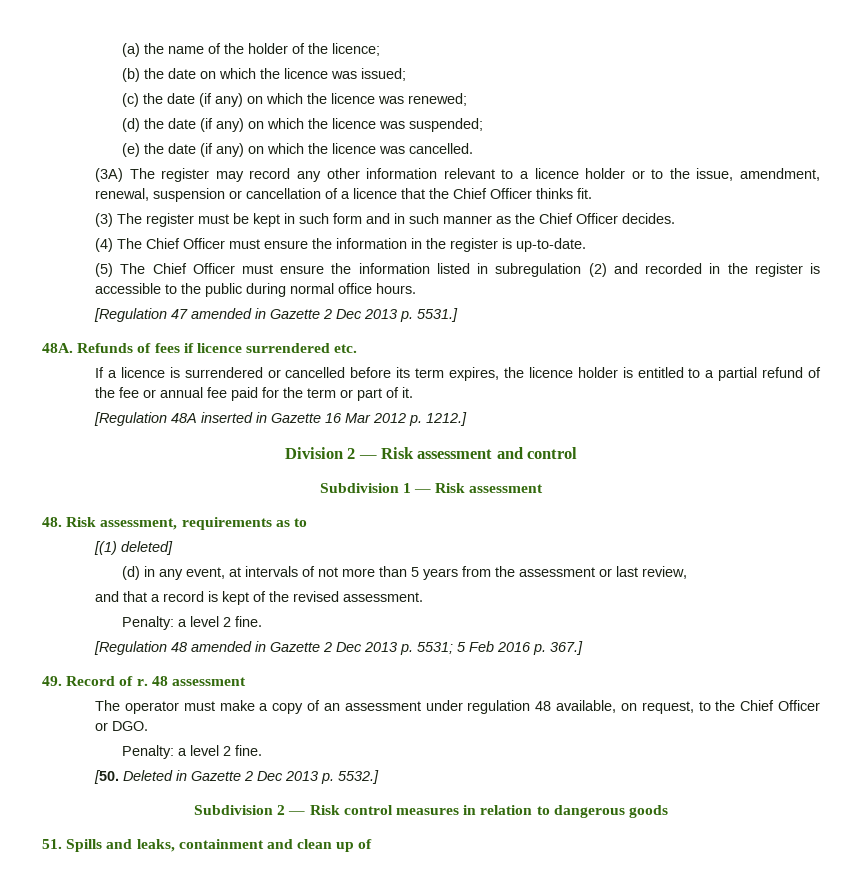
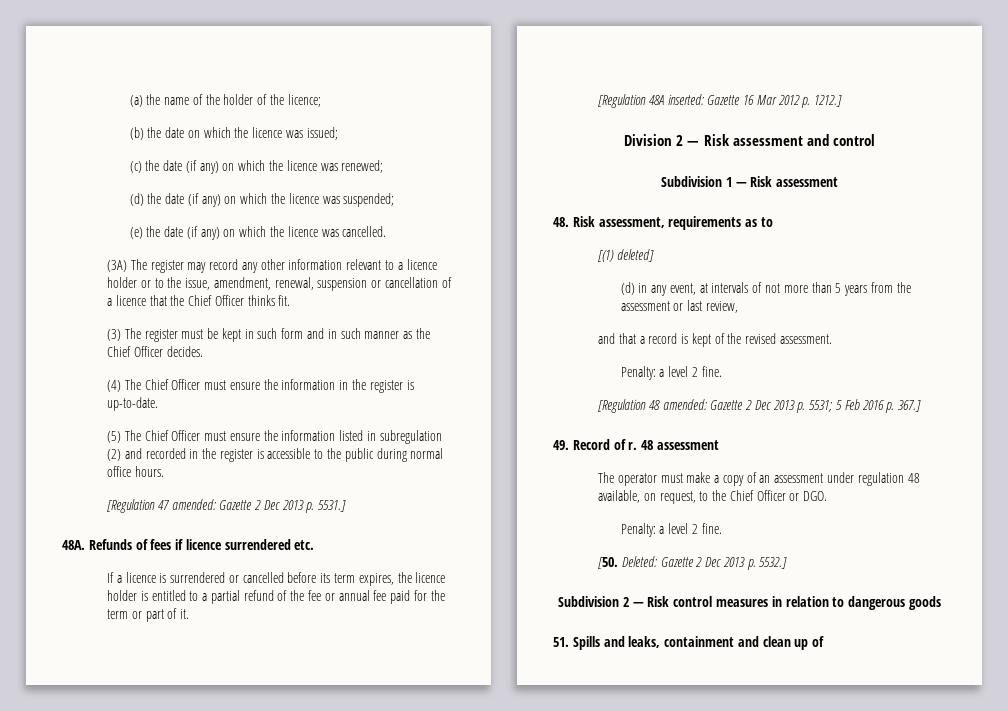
[191,308,267,319] amended in -> [171,499,216,510] amended:
[201,412,268,423] inserted in -> [667,94,704,105] inserted:
[191,641,267,652] amended in -> [662,399,707,410] amended:
[123,770,188,781] Deleted in -> [621,556,657,567] Deleted:

